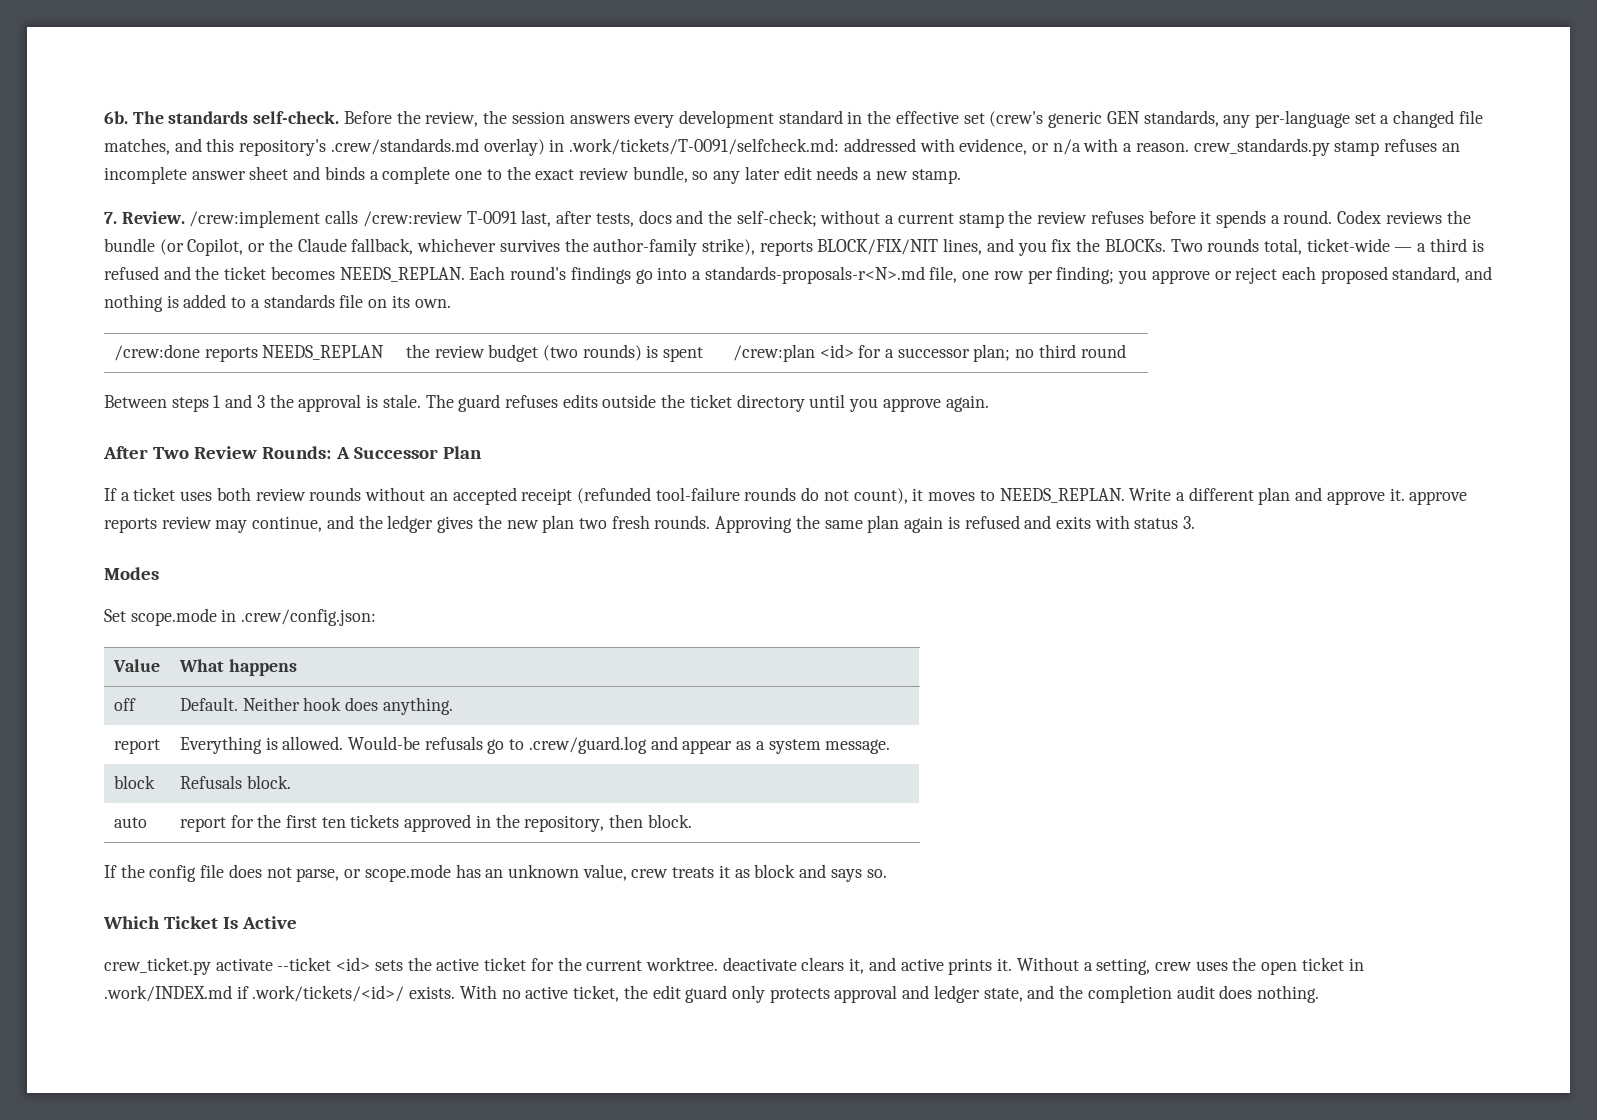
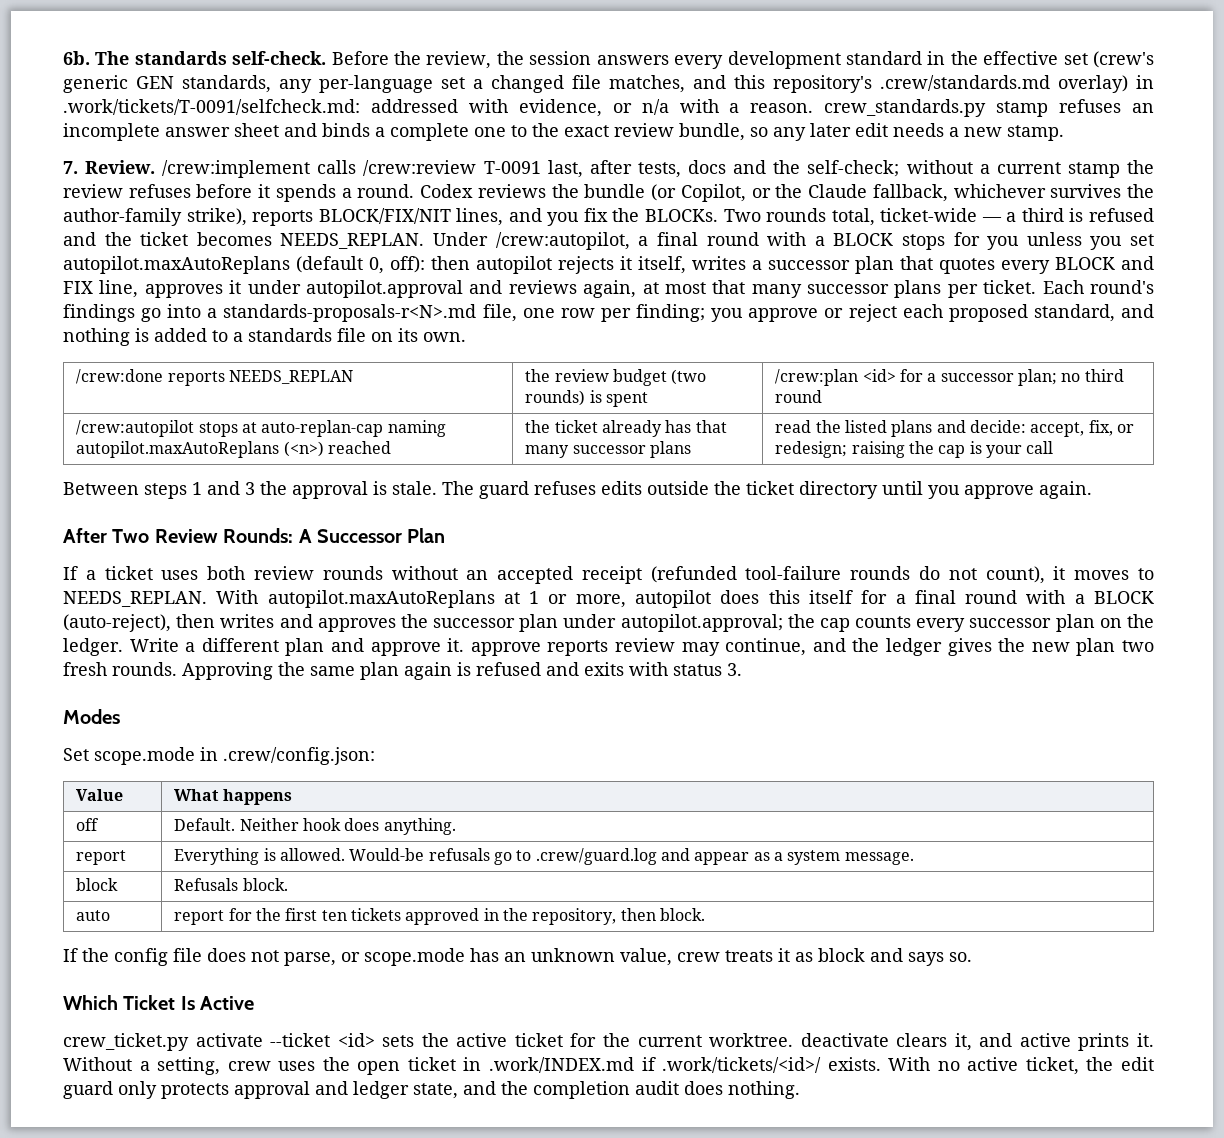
(465, 274) none -> [433,232,1154,250] [63,256,1154,274] [63,280,1037,298] Under /crew:autopilot, a final round with a BLOCK stops for you unless you set autopilot.maxAutoReplans (default 0, off): then autopilot rejects it itself, writes a successor plan that quotes every BLOCK and FIX line, approves it under autopilot.approval and reviews again, at most that many successor plans per ticket.
(1126, 351) none -> [76,420,446,437] [76,441,392,458] [525,420,727,437] [525,441,692,458] [775,420,1135,437] [775,441,1054,458] // /crew:autopilot stops at auto-replan-cap naming autopilot.maxAutoReplans (<n>) reached | the ticket already has that many successor plans | read the listed plans and decide: accept, fix, or redesign; raising the cap is your call
(1125, 495) none -> [216,590,1154,608] [63,614,1154,632] [63,638,123,656] With autopilot.maxAutoReplans at 1 or more, autopilot does this itself for a final round with a BLOCK (auto-reject), then writes and approves the successor plan under autopilot.approval; the cap counts every successor plan on the ledger.

